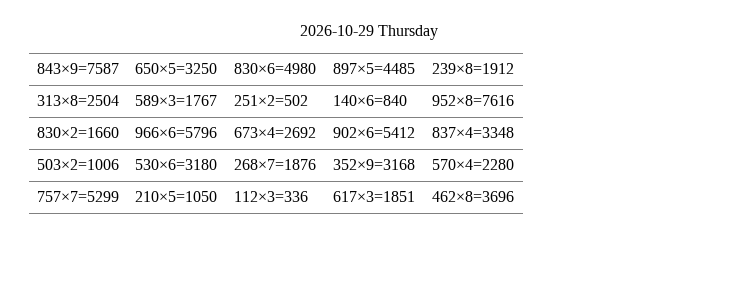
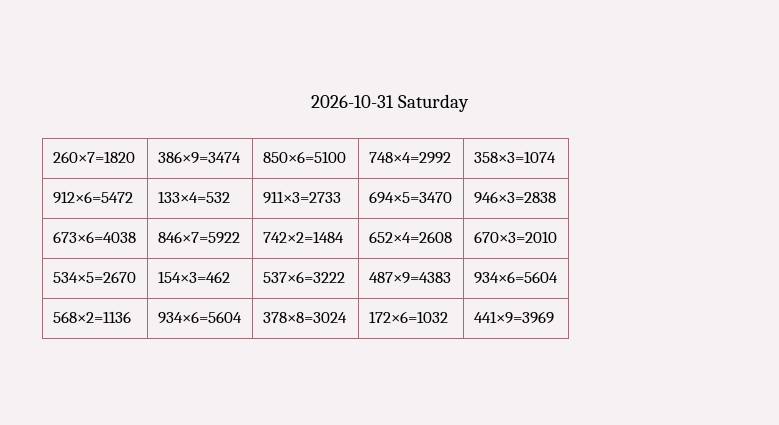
[299,25,439,40] [36,63,119,74] [134,63,217,74] [233,63,316,74] [332,63,415,74] [431,63,514,74] [36,95,119,106] [134,95,217,106] [233,95,308,106] [332,95,407,106] [431,95,514,106] [36,127,119,138] [134,127,217,138] [233,127,316,138] [332,127,415,138] [431,127,514,138] [36,159,119,170] [134,159,217,170] [233,159,316,170] [332,159,415,170] [431,159,514,170] [36,191,119,202] [134,191,217,202] [233,191,308,202] [332,191,415,202] [431,191,514,202] 2026-10-29 Thursday // 843×9=7587 | 650×5=3250 | 830×6=4980 | 897×5=4485 | 239×8=1912 // 313×8=2504 | 589×3=1767 | 251×2=502 | 140×6=840 | 952×8=7616 // 830×2=1660 | 966×6=5796 | 673×4=2692 | 902×6=5412 | 837×4=3348 // 503×2=1006 | 530×6=3180 | 268×7=1876 | 352×9=3168 | 570×4=2280 // 757×7=5299 | 210×5=1050 | 112×3=336 | 617×3=1851 | 462×8=3696 -> [310,94,470,112] [52,151,135,163] [157,151,241,164] [262,151,346,163] [368,152,451,164] [473,151,556,163] [52,191,133,204] [157,191,230,203] [262,191,341,204] [368,191,452,204] [473,191,556,204] [52,231,136,243] [157,231,240,244] [262,231,344,243] [368,231,452,243] [473,231,557,243] [52,271,136,283] [157,271,230,283] [262,271,345,283] [368,272,451,284] [473,271,558,284] [52,311,131,323] [157,311,242,324] [262,312,347,323] [368,311,448,323] [473,311,554,324] 2026-10-31 Saturday // 260×7=1820 | 386×9=3474 | 850×6=5100 | 748×4=2992 | 358×3=1074 // 912×6=5472 | 133×4=532 | 911×3=2733 | 694×5=3470 | 946×3=2838 // 673×6=4038 | 846×7=5922 | 742×2=1484 | 652×4=2608 | 670×3=2010 // 534×5=2670 | 154×3=462 | 537×6=3222 | 487×9=4383 | 934×6=5604 // 568×2=1136 | 934×6=5604 | 378×8=3024 | 172×6=1032 | 441×9=3969

